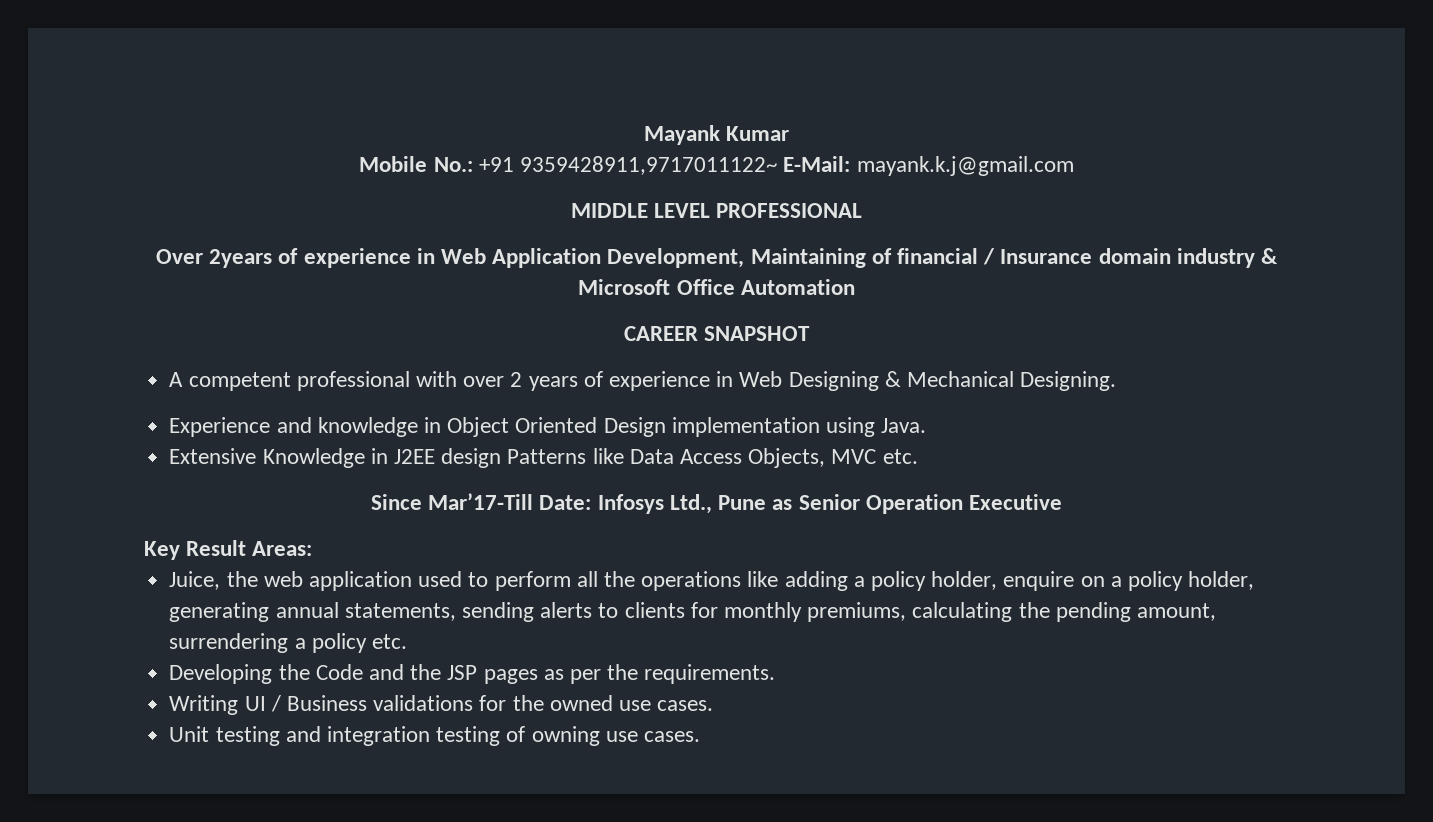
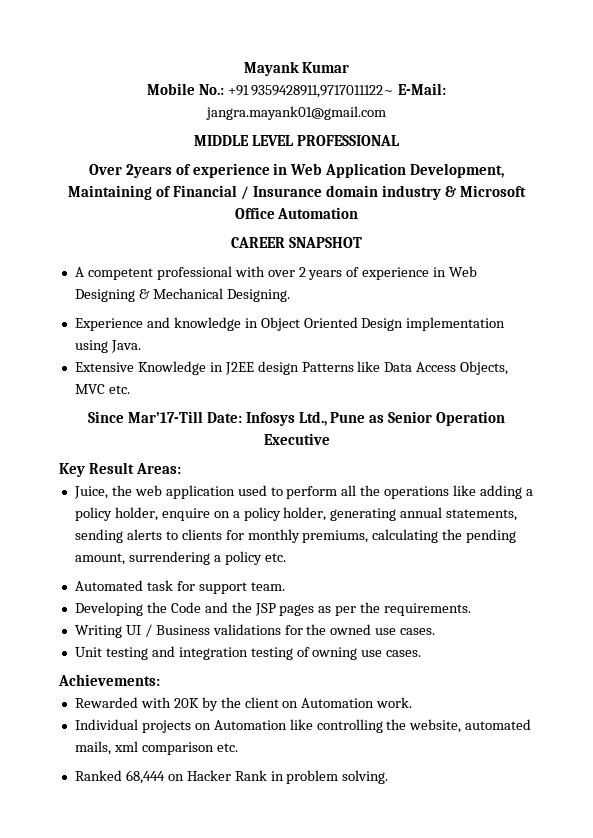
[856,156,1074,176] mayank.k.j@gmail.com -> [206,106,386,120] jangra.mayank01@gmail.com
[897,248,979,264] financial -> [173,185,238,197] Financial
(407, 641) none -> [74,580,285,594] // Automated task for support team.
(700, 736) none -> [58,674,160,686] [74,697,413,711] [74,719,532,733] [74,741,238,755] [74,770,389,784] // Achievements: // Rewarded with 20K by the client on Automation work. // Individual projects on Automation like controlling the website, automated mails, xml comparison etc. // Ranked 68,444 on Hacker Rank in problem solving.

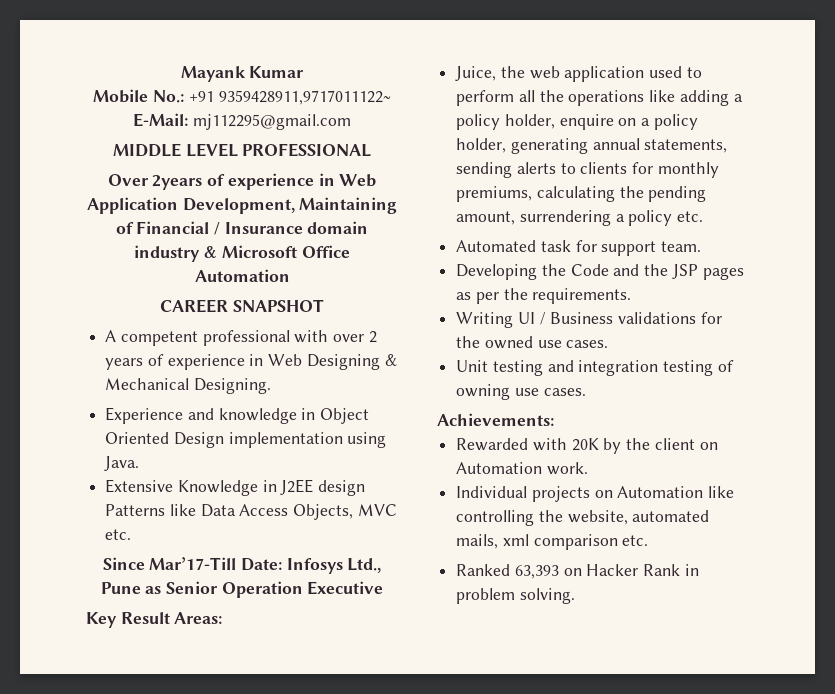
[206,106,386,120] jangra.mayank01@gmail.com -> [192,114,351,130] mj112295@gmail.com
[125,770,165,784] 68,444 -> [514,565,559,579] 63,393

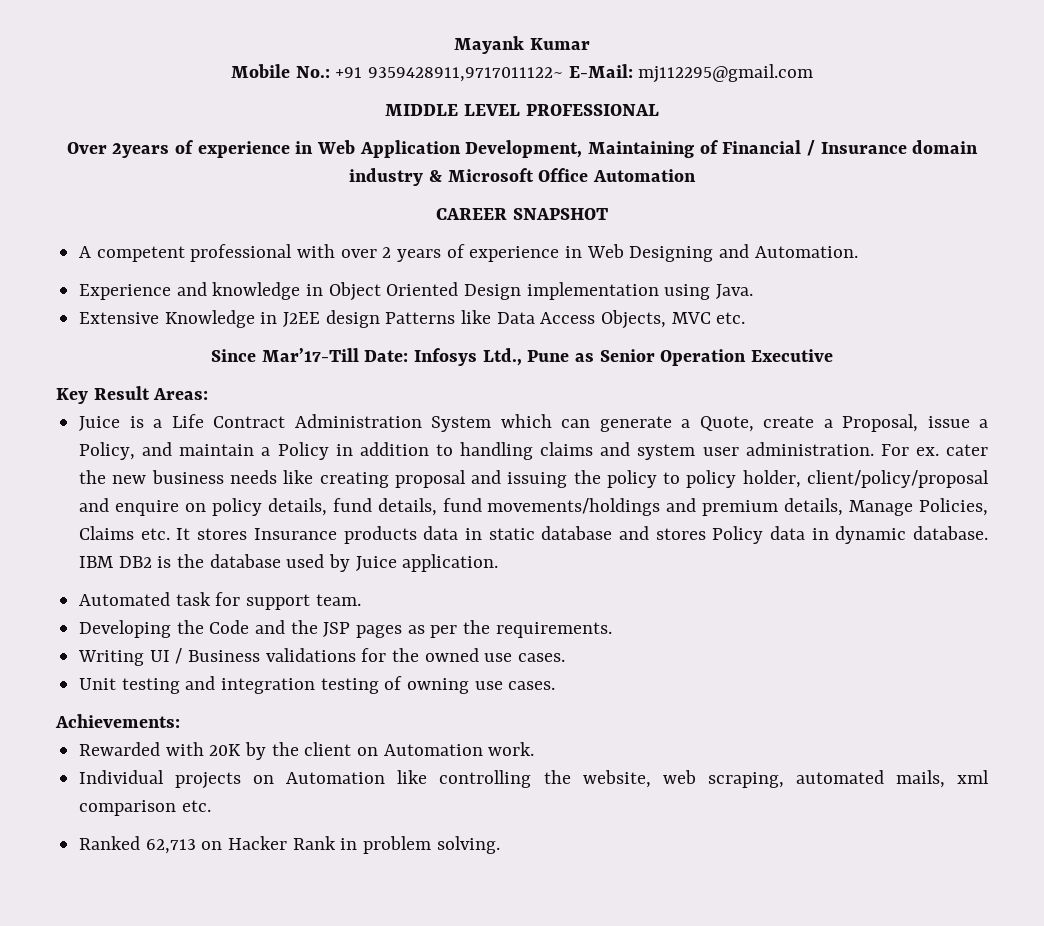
[384,354,397,366] [105,378,271,394] & Mechanical Designing. -> [719,244,858,258] and Automation.
[455,66,702,82] [456,90,743,106] [456,114,698,130] [456,138,728,154] [456,162,719,178] [456,186,707,202] [456,210,704,226] Juice, the web application used to perform all the operations like adding a policy holder, enquire on a policy holder, generating annual statements, sending alerts to clients for monthly premiums, calculating the pending amount, surrendering a policy etc. -> [79,414,988,432] [79,442,988,460] [79,470,990,488] [79,498,988,516] [79,526,988,544] [79,554,499,572] Juice is a Life Contract Administration System which can generate a Quote, create a Proposal, issue a Policy, and maintain a Policy in addition to handling claims and system user administration. For ex. cater the new business needs like creating proposal and issuing the policy to policy holder, client/policy/proposal and enquire on policy details, fund details, fund movements/holdings and premium details, Manage Policies, Claims etc. It stores Insurance products data in static database and stores Policy data in dynamic database. IBM DB2 is the database used by Juice application.
(628, 517) none -> [662,770,784,788] web scraping,
[514,565,559,579] 63,393 -> [145,839,196,854] 62,713

